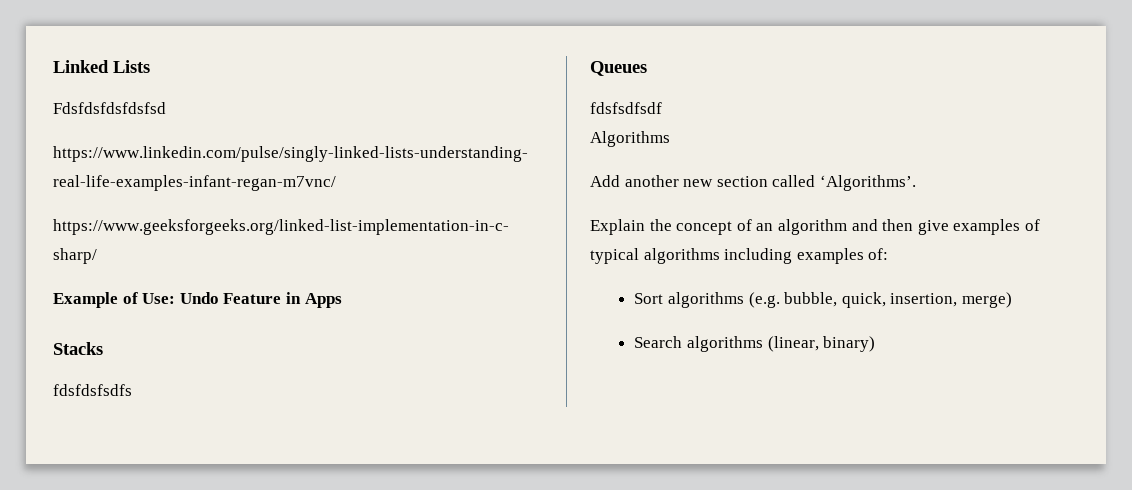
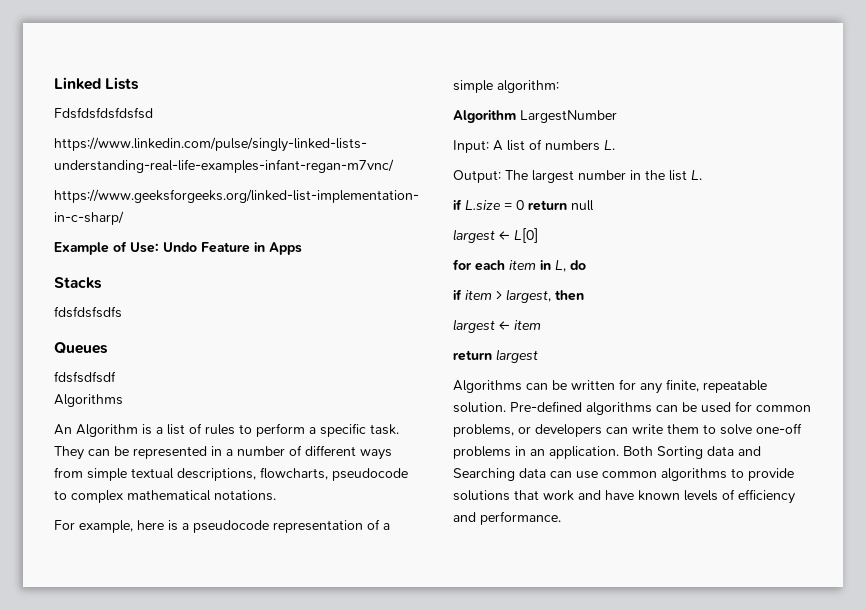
[590,175,916,191] [590,219,1040,235] [590,248,889,264] [634,292,1012,308] [634,336,876,352] Add another new section called ‘Algorithms’. // Explain the concept of an algorithm and then give examples of typical algorithms including examples of: // Sort algorithms (e.g. bubble, quick, insertion, merge) // Search algorithms (linear, binary) -> [54,423,399,437] [54,445,392,460] [54,467,408,481] [54,490,276,503] [54,519,390,533] [453,80,559,93] [453,110,617,123] [453,139,615,153] [453,170,702,183] [453,199,594,211] [453,228,538,243] [453,259,586,272] [453,289,584,303] [453,319,541,333] [453,349,538,363] [453,379,767,394] [453,401,811,415] [453,423,802,437] [453,446,761,459] [453,468,794,481] [453,489,795,504] [453,511,561,525] An Algorithm is a list of rules to perform a specific task. They can be represented in a number of different ways from simple textual descriptions, flowcharts, pseudocode to complex mathematical notations. // For example, here is a pseudocode representation of a simple algorithm: // Algorithm LargestNumber // Input: A list of numbers L. // Output: The largest number in the list L. // if L.size = 0 return null // largest ← L[0] // for each item in L, do // if item > largest, then // largest ← item // return largest // Algorithms can be written for any finite, repeatable solution. Pre-defined algorithms can be used for common problems, or developers can write them to solve one-off problems in an application. Both Sorting data and Searching data can use common algorithms to provide solutions that work and have known levels of efficiency and performance.

